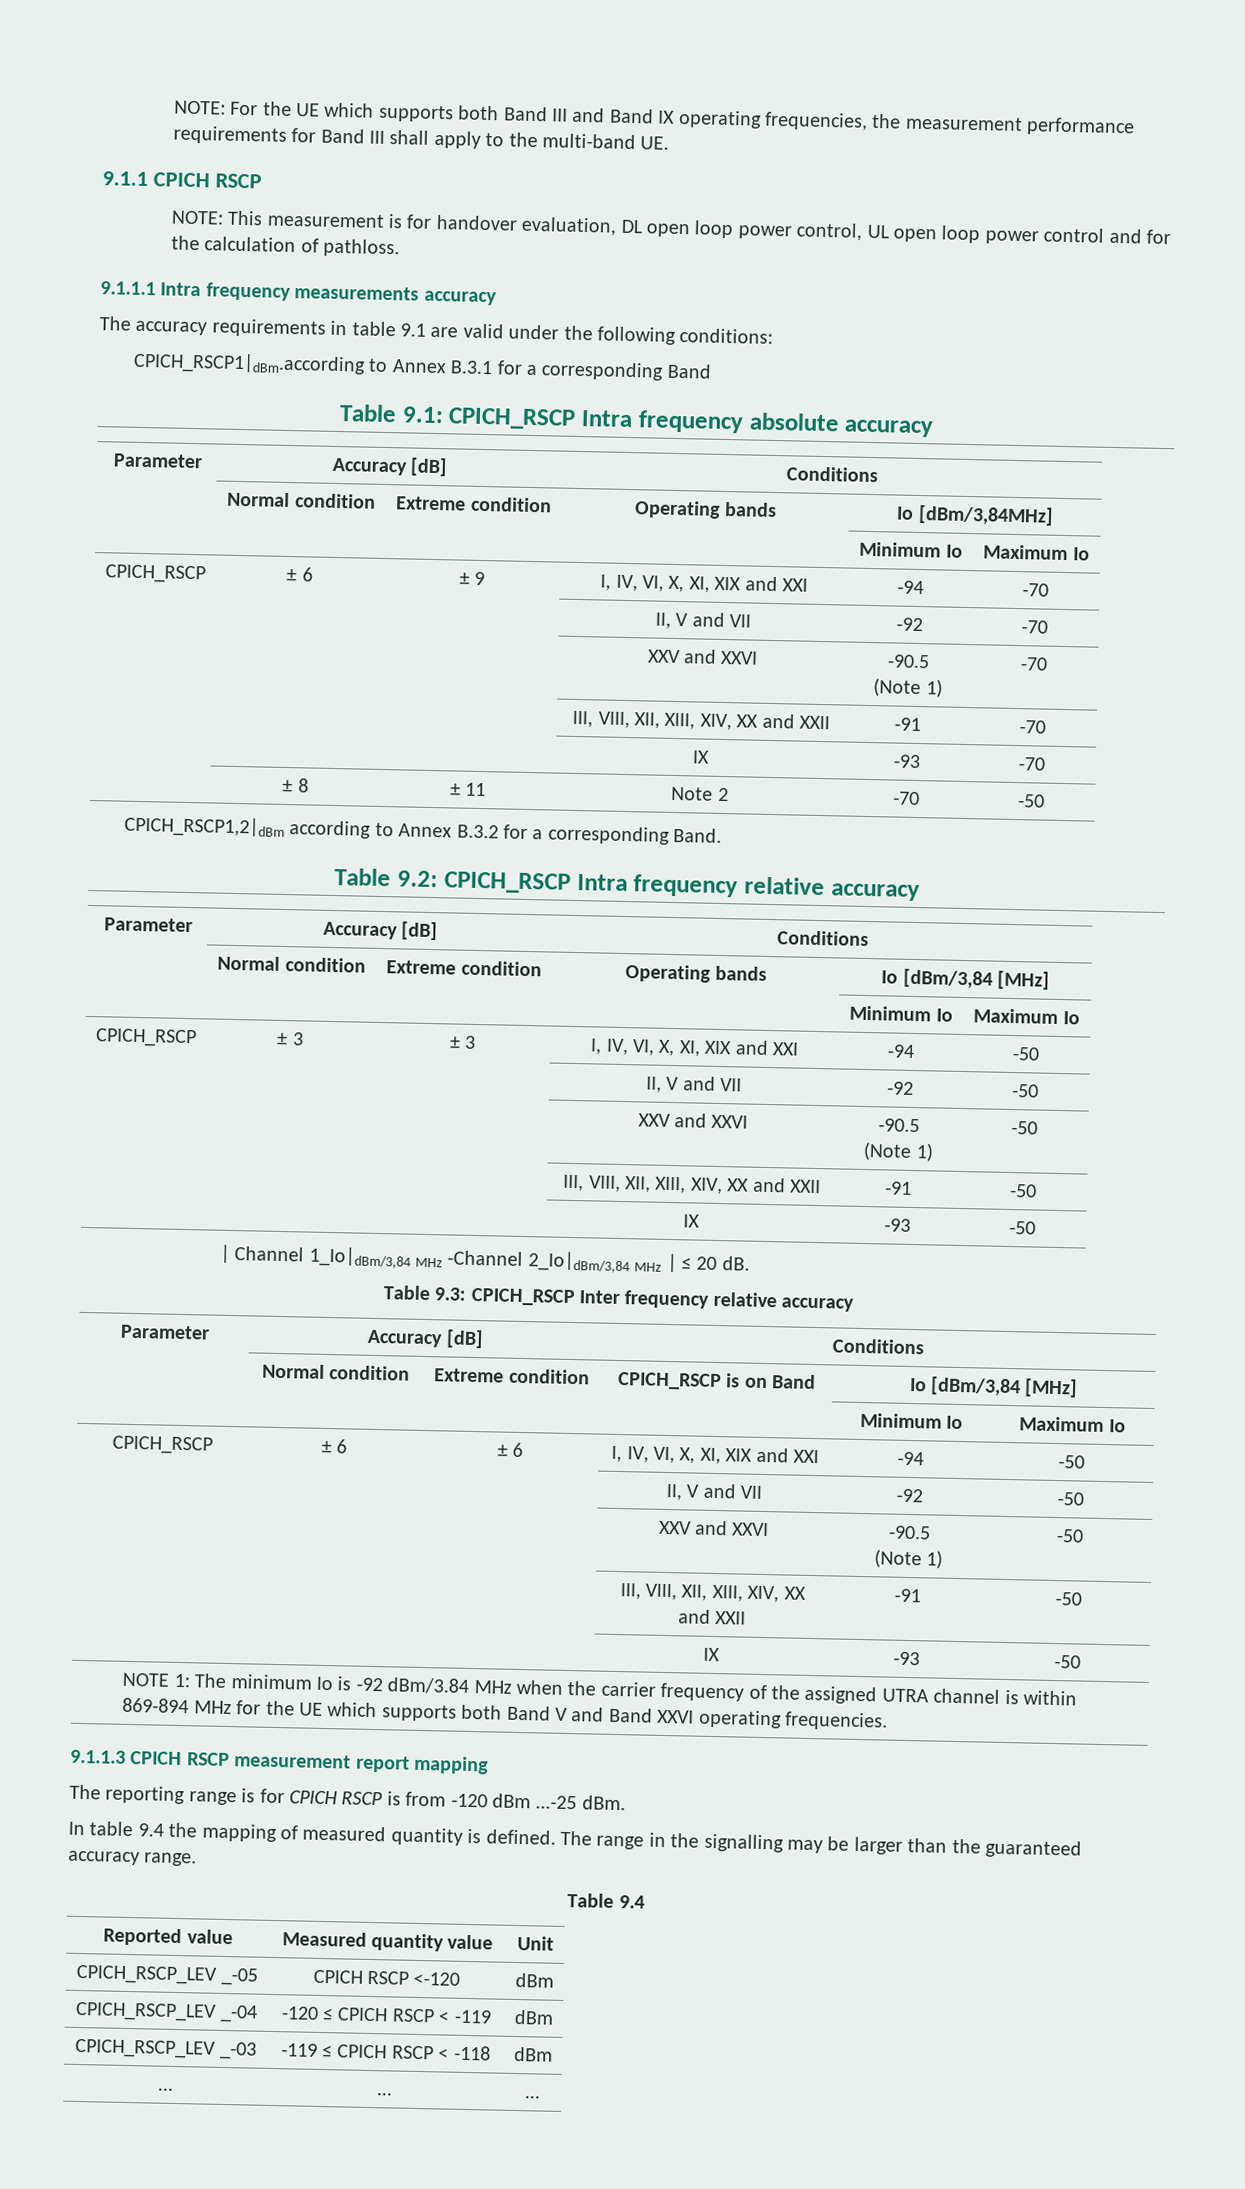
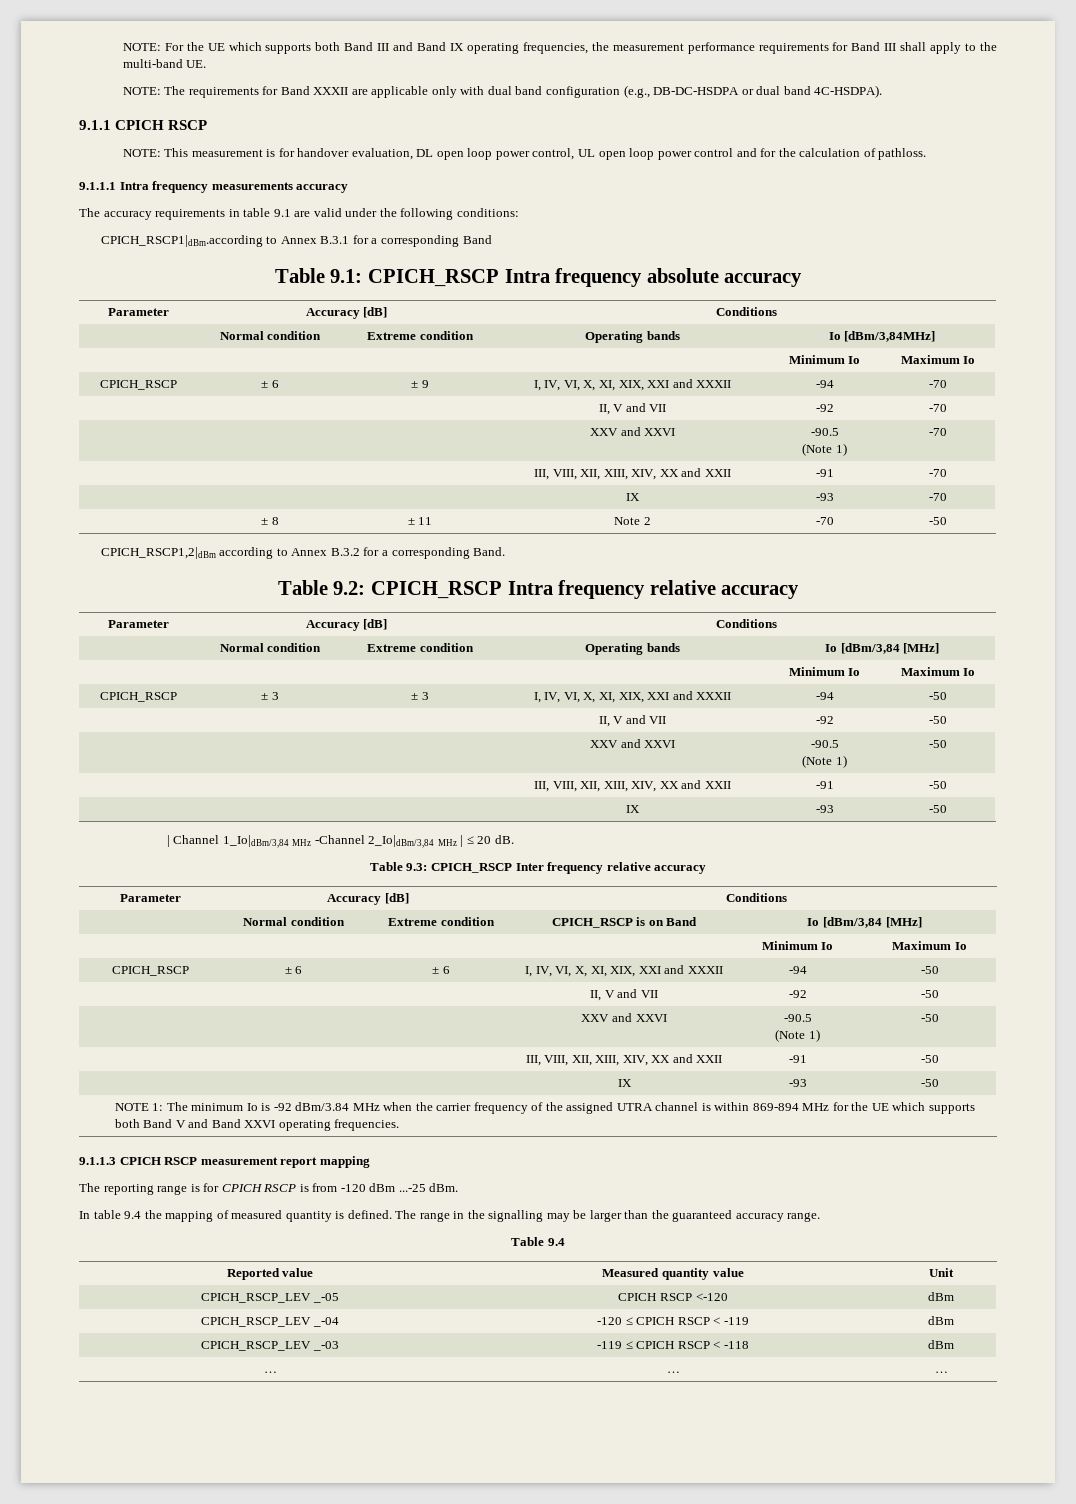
(670, 143) none -> [122,85,883,98] // NOTE: The requirements for Band XXXII are applicable only with dual band configuration (e.g., DB-DC-HSDPA or dual band 4C-HSDPA).
[714,576,808,592] XIX and XXI -> [618,379,732,391] XIX, XXI and XXXII
[704,1040,799,1056] XIX and XXI -> [618,691,732,703] XIX, XXI and XXXII
[725,1447,819,1464] XIX and XXI -> [610,965,723,977] XIX, XXI and XXXII

